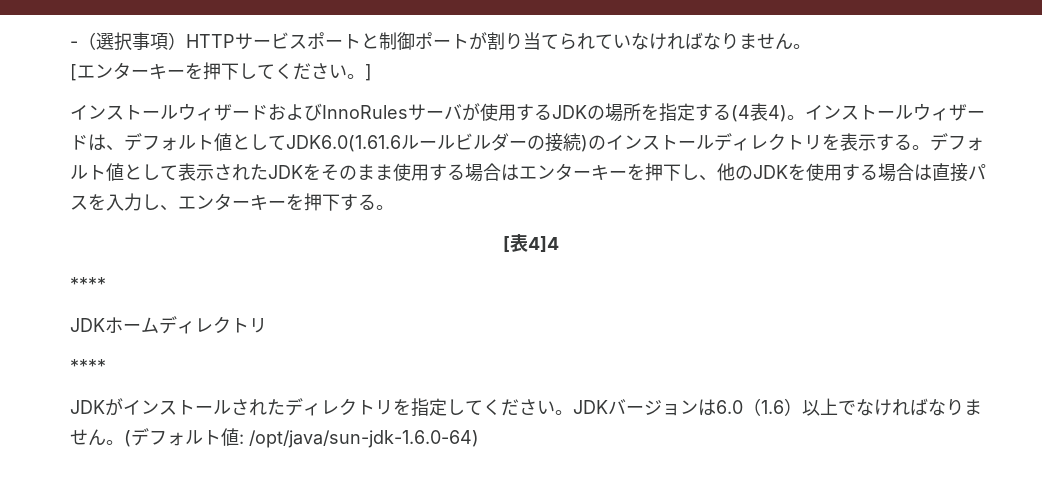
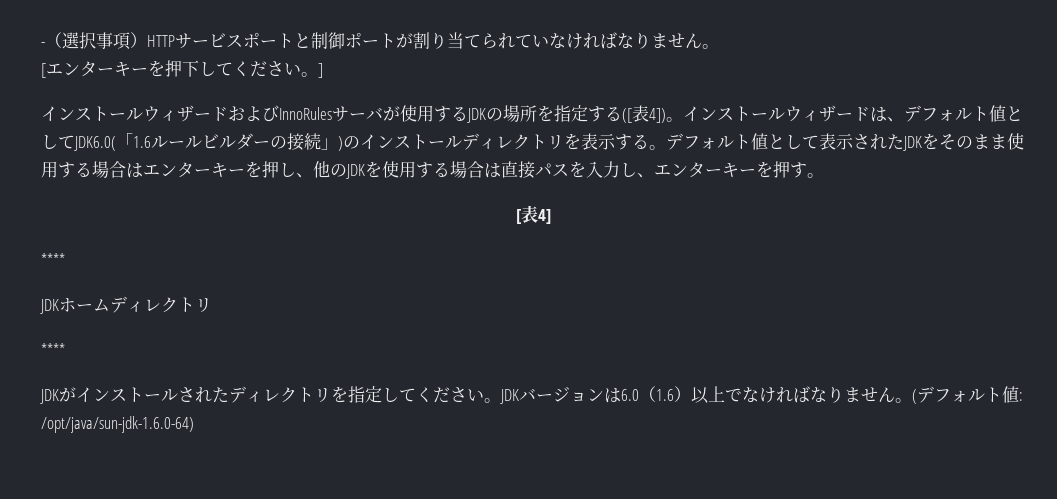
[731,103,787,122] (4表4) -> [622,105,666,123] ([表4])
[286,135,401,152] JDK6.0(1.61.6 -> [74,133,151,151] JDK6.0(「1.6
(581, 142) none -> [321,138,338,150] 」
[663,164,681,181] 下 -> (279, 169) none
[322,194,376,211] 下する -> [790,162,807,178] す
[528,236,559,253] 4]4 -> [538,209,551,224] 4]

